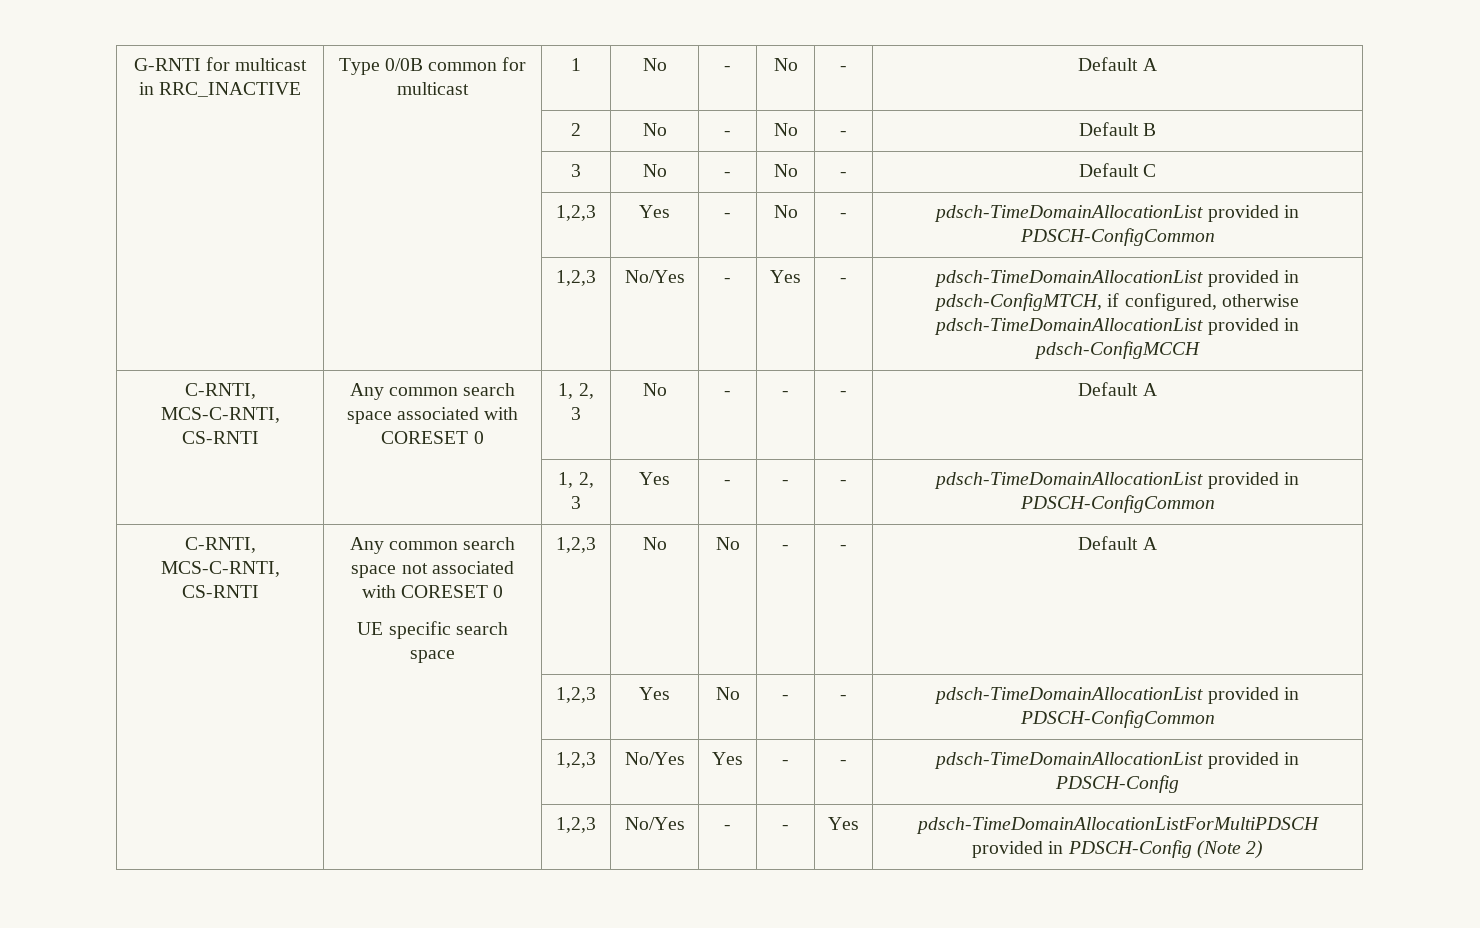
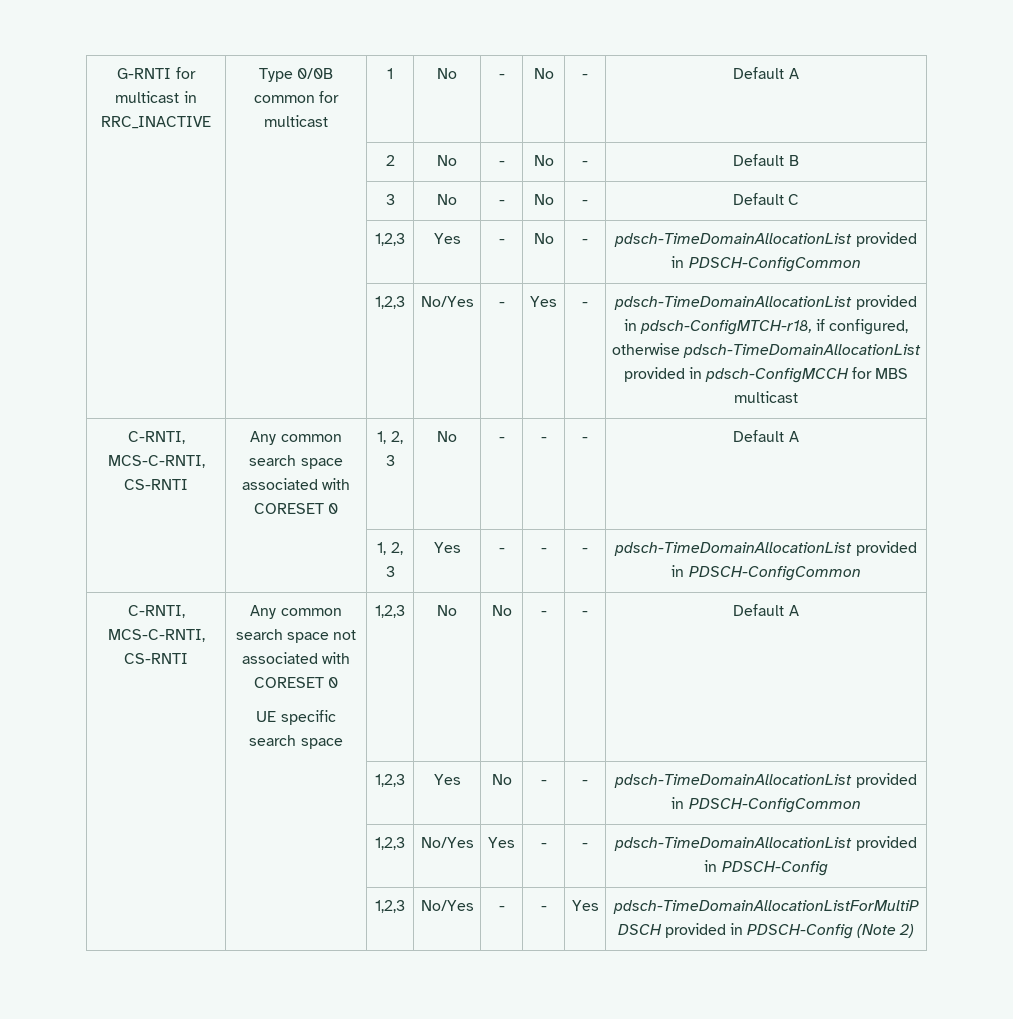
[934,293,1103,311] pdsch-ConfigMTCH, -> [639,320,812,335] pdsch-ConfigMTCH-r18,
(1200, 350) none -> [852,367,909,379] [734,391,798,403] for MBS multicast

